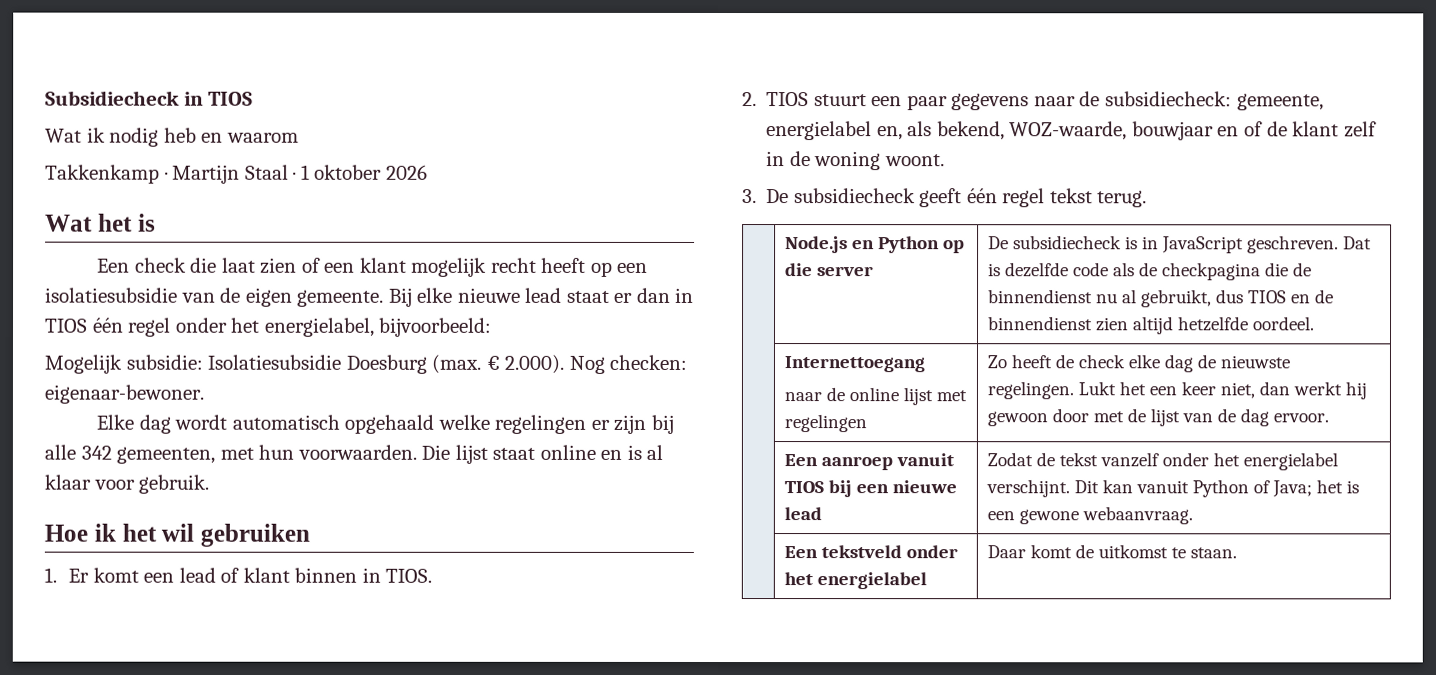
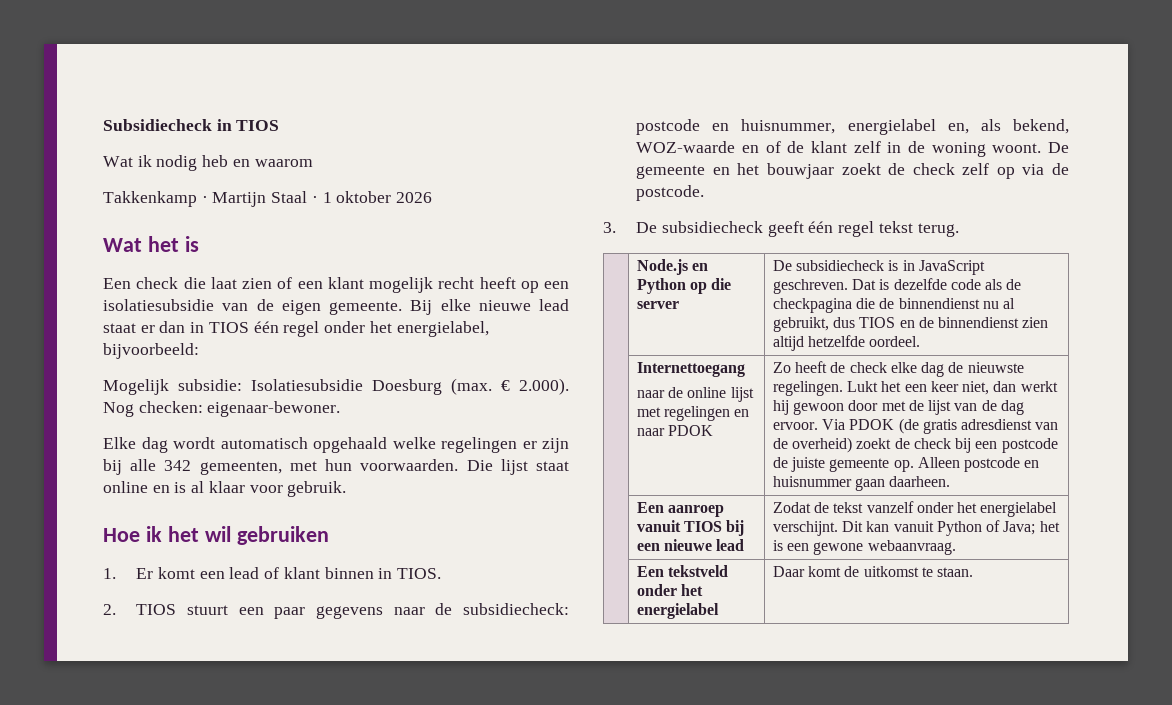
[1236,93,1324,111] gemeente, -> [636,119,836,135] postcode en huisnummer,
[1009,121,1214,141] WOZ-waarde, bouwjaar -> [636,141,736,153] WOZ-waarde
(945, 160) none -> [1048,142,1069,153] [636,163,1069,179] [636,185,705,201] De gemeente en het bouwjaar zoekt de check zelf op via de postcode.
(868, 423) none -> [734,409,750,417] [636,425,713,436] en naar PDOK
(1330, 418) none -> [821,418,1059,434] [772,437,1058,453] [772,457,1040,472] [772,476,951,491] Via PDOK (de gratis adresdienst van de overheid) zoekt de check bij een postcode de juiste gemeente op. Alleen postcode en huisnummer gaan daarheen.

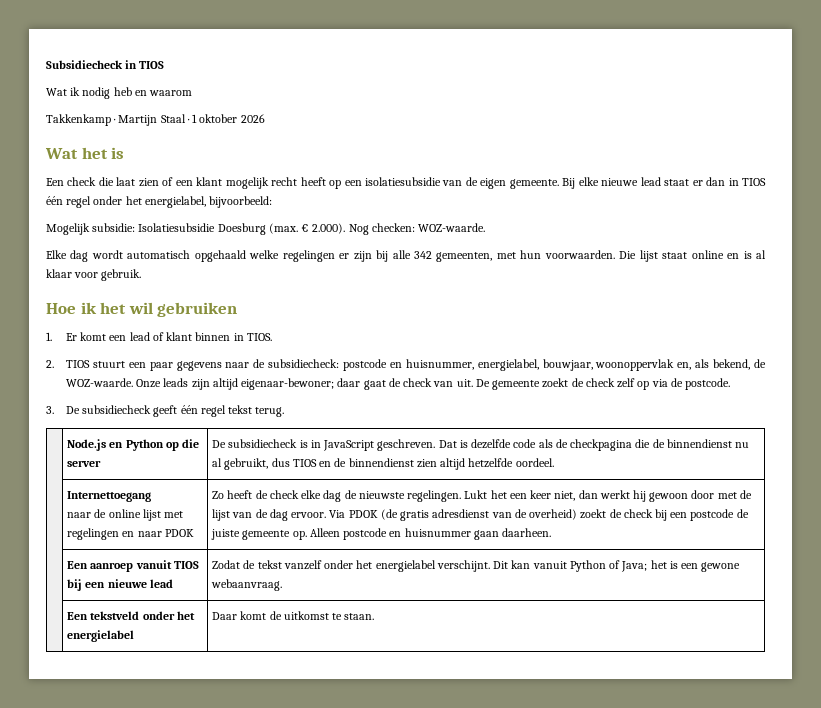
[207,401,341,417] eigenaar-bewoner. -> [418,223,486,232] WOZ-waarde.
[847,119,1069,135] [636,141,1069,157] [636,163,834,179] energielabel en, als bekend, WOZ-waarde en of de klant zelf in de woning woont. De gemeente en het bouwjaar -> [477,359,766,371] [65,378,541,390] energielabel, bouwjaar, woonoppervlak en, als bekend, de WOZ-waarde. Onze leads zijn altijd eigenaar-bewoner; daar gaat de check van uit. De gemeente

